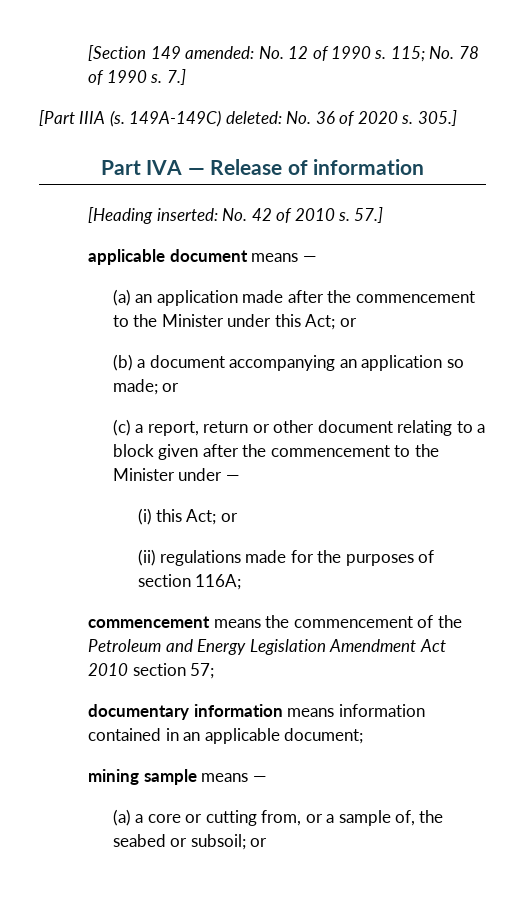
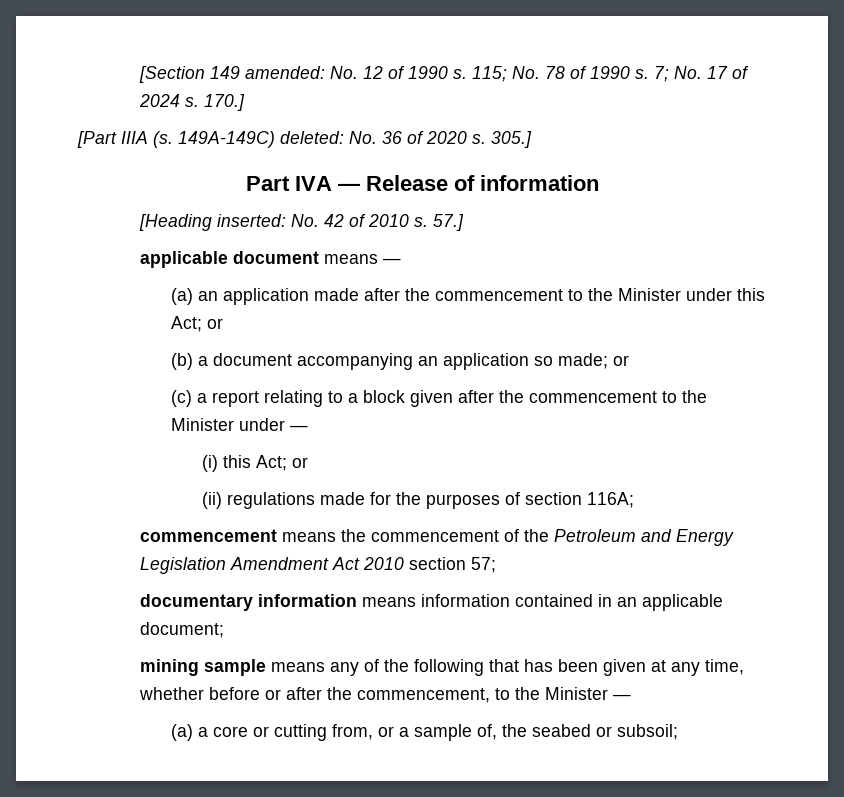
[166,69,186,85] 7.] -> [654,66,750,82] [139,94,246,111] 7; No. 17 of 2024 s. 170.]
[147,420,393,436] report, return or other document -> [212,391,260,407] report
(249, 777) none -> [330,659,745,676] [139,687,609,703] any of the following that has been given at any time, whether before or after the commencement, to the Minister
[250,838,268,847] or -> (679, 732) none

